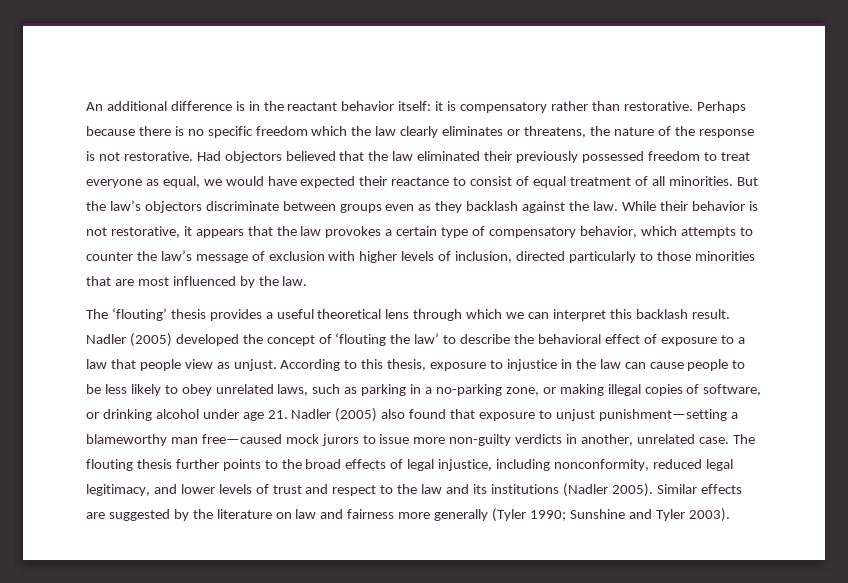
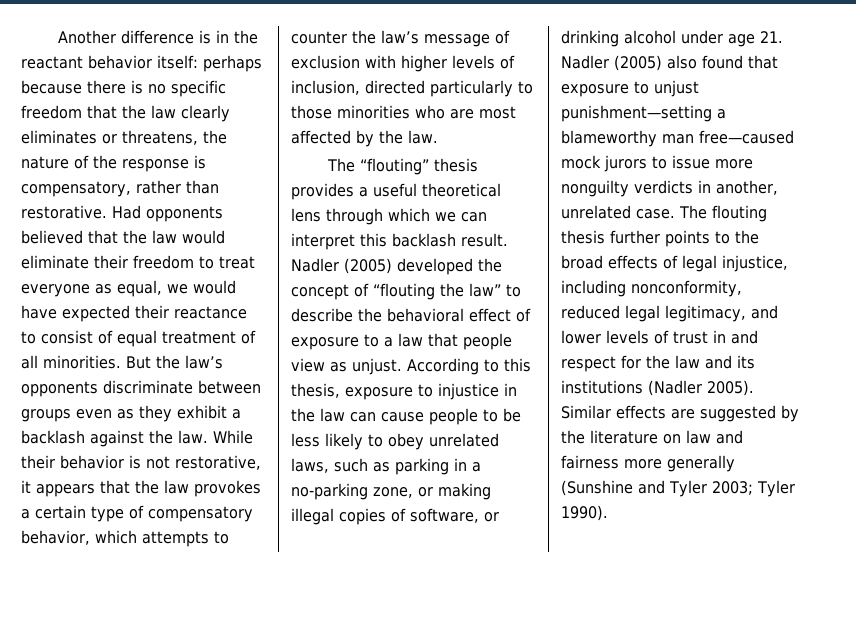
[86,101,167,111] An additional -> [58,30,117,44] Another
[435,101,746,113] it is compensatory rather than restorative. Perhaps -> [203,55,262,72] perhaps
[311,126,348,136] which -> [87,105,117,119] that
[98,152,120,161] not -> [21,180,219,197] compensatory, rather than
[224,151,282,163] objectors -> [146,206,223,222] opponents
[417,151,644,163] eliminated their previously possessed -> [182,230,225,244] [21,255,128,269] would eliminate their
[144,201,202,213] objectors -> [21,381,98,397] opponents
(463, 207) none -> [177,405,241,419] exhibit a
[86,276,111,286] that -> [415,105,445,119] who
[172,276,236,286] influenced -> [291,130,351,144] affected
[111,308,167,321] ‘flouting’ -> [360,158,430,175] “flouting”
[335,333,440,346] ‘flouting the law’ -> [373,283,501,300] “flouting the law”
[449,434,512,446] non-guilty -> [561,180,629,197] nonguilty
(302, 489) none -> [713,330,726,343] in
[380,485,394,494] to -> [621,355,641,369] for
[492,508,730,522] (Tyler 1990; Sunshine and Tyler 2003). -> [561,480,795,497] [561,505,608,521] (Sunshine and Tyler 2003; Tyler 1990).

